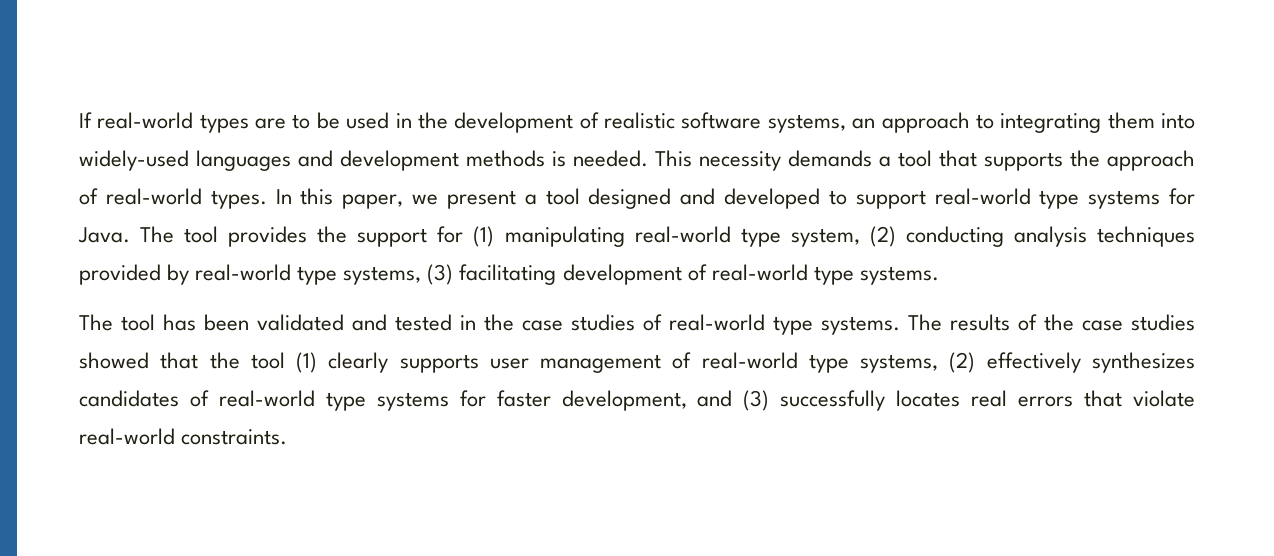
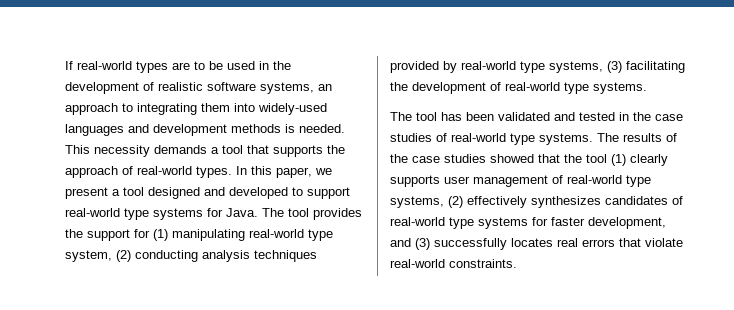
(557, 274) none -> [390,82,408,91] the

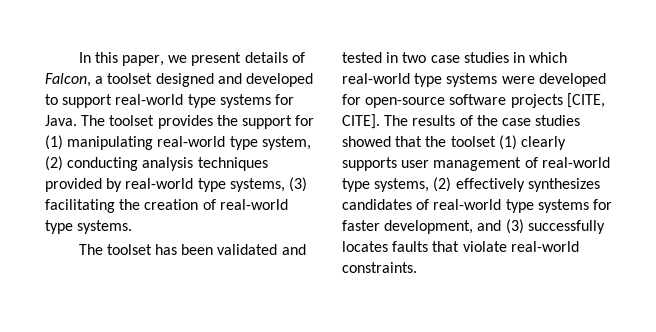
[65,61,291,73] [65,82,332,94] [65,103,327,115] [65,124,345,136] [65,145,345,157] [65,166,232,178] If real-world types are to be used in the development of realistic software systems, an approach to integrating them into widely-used languages and development methods is needed. This necessity demands a tool that supports the approach of real-world types. -> (78, 57) none
[112,187,144,196] a tool -> [244,52,305,63] [45,73,153,87] details of Falcon, a toolset
[288,208,309,217] tool -> [109,115,155,126] toolset
[412,82,486,94] development -> [144,199,199,210] creation
[416,112,437,121] tool -> [106,244,152,255] toolset
[633,112,683,121] [390,133,593,145] the case studies of real-world type systems. -> [402,52,568,63] [342,73,606,87] [342,93,605,108] [342,114,380,129] two case studies in which real-world type systems were developed for open-source software projects [CITE, CITE].
[586,154,607,163] tool -> [450,136,496,147] toolset
[557,238,615,247] real errors -> [392,241,429,252] faults

